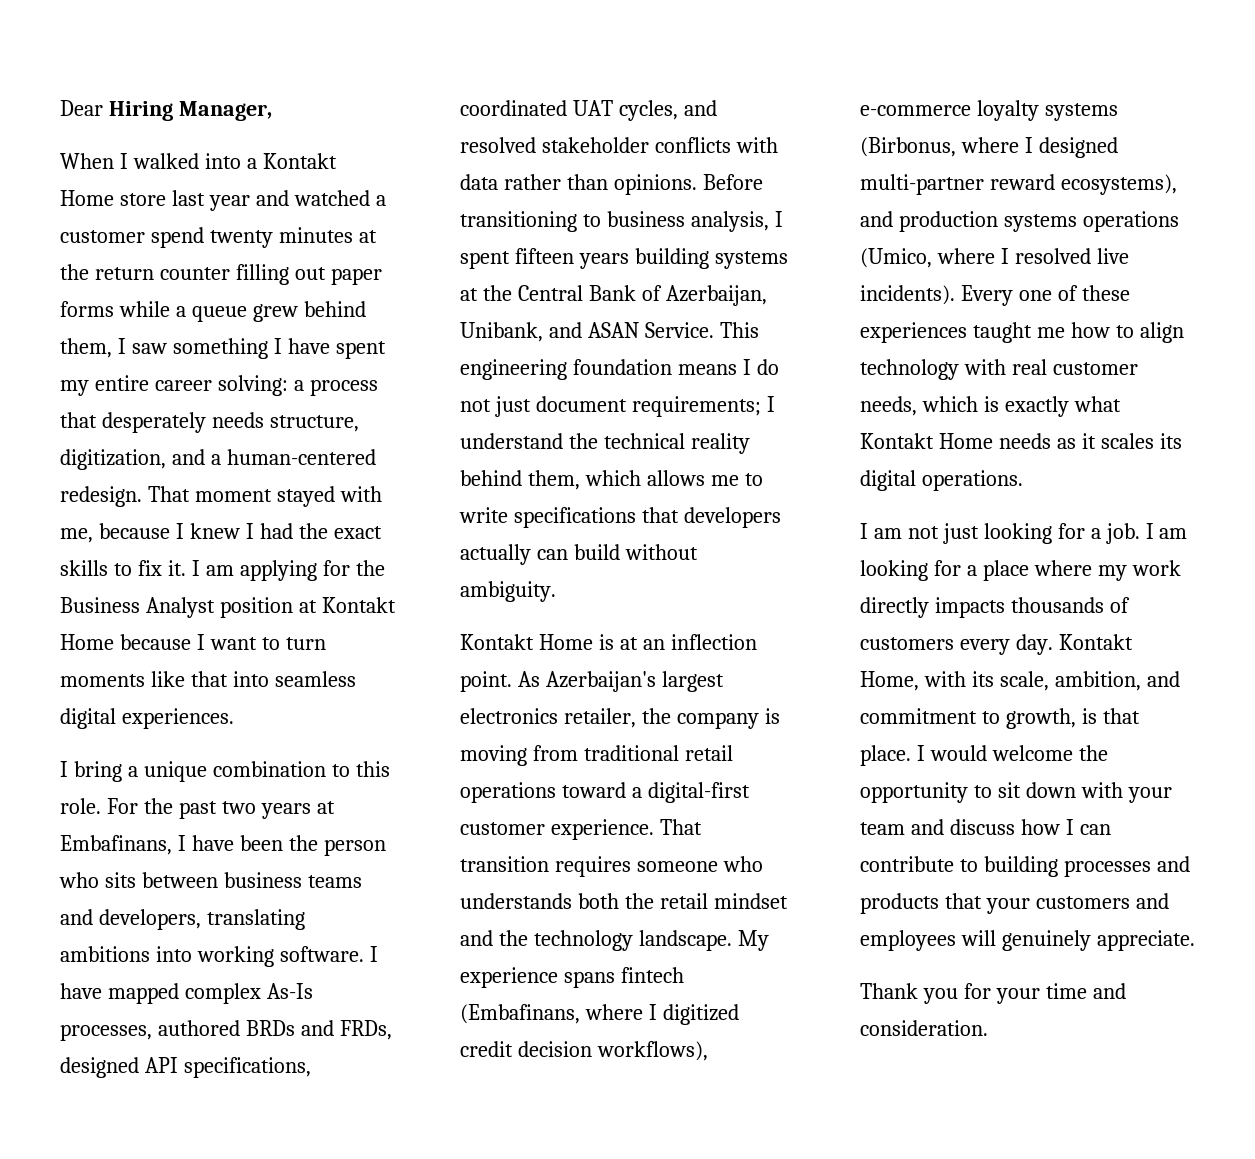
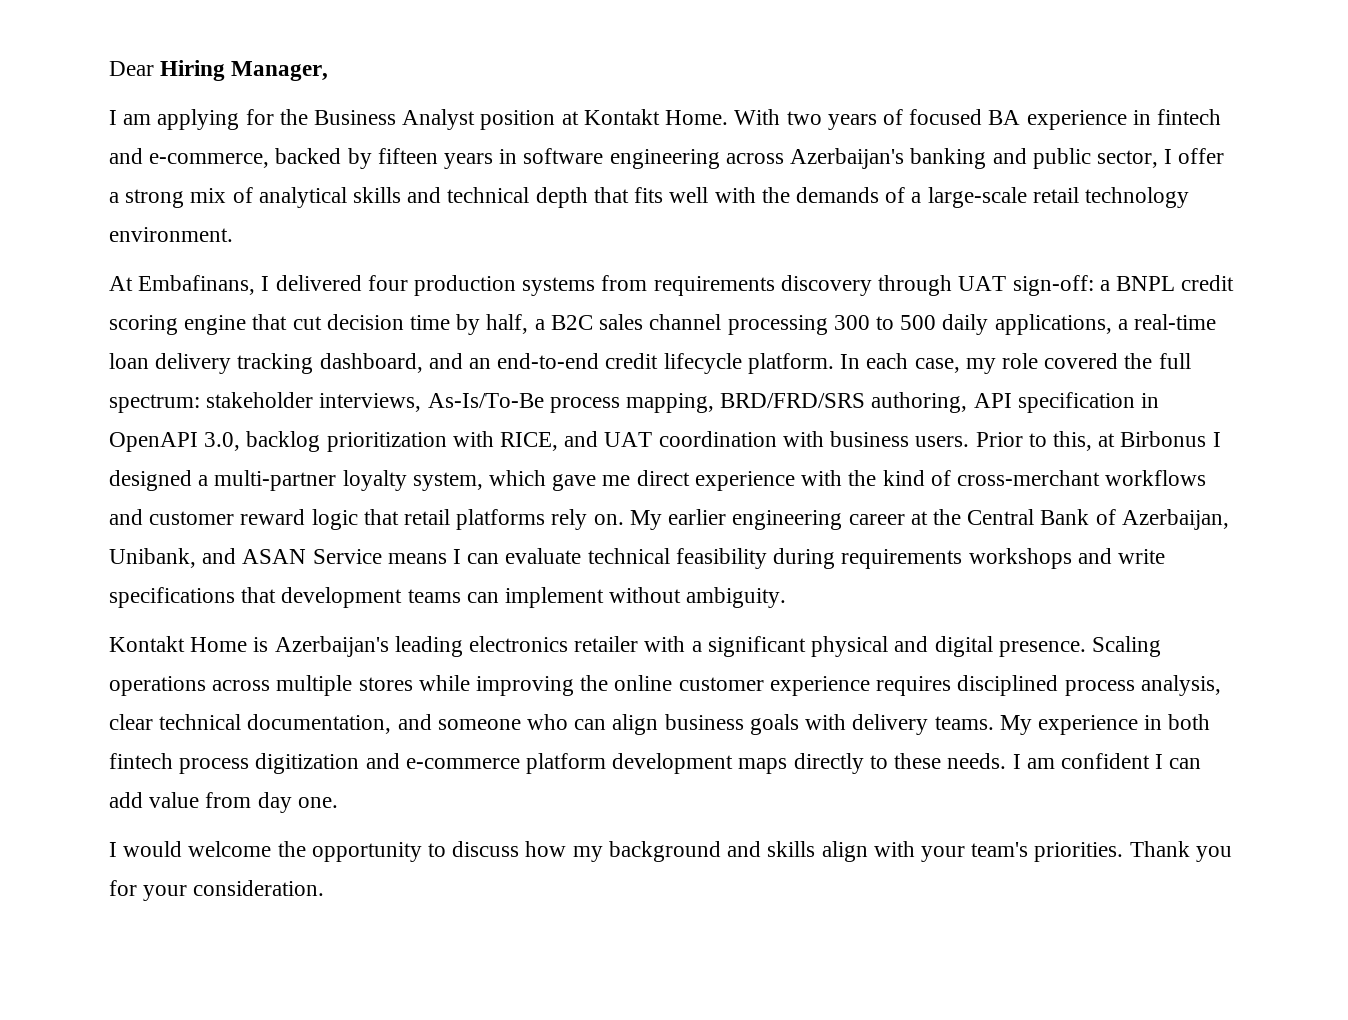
[60,153,337,169] [60,190,386,211] [60,227,377,248] [60,264,382,285] [60,301,366,322] [60,338,386,359] [60,375,378,396] [60,412,359,433] [60,449,376,470] [60,486,382,507] [60,523,382,543] [60,560,186,576] When I walked into a Kontakt Home store last year and watched a customer spend twenty minutes at the return counter filling out paper forms while a queue grew behind them, I saw something I have spent my entire career solving: a process that desperately needs structure, digitization, and a human-centered redesign. That moment stayed with me, because I knew I had the exact skills to fix it. -> (329, 71) none
[60,634,326,650] [60,671,356,687] [60,708,234,729] [60,761,390,782] [60,798,335,819] [60,835,386,856] [59,872,362,888] [60,909,305,930] [60,946,378,967] [60,983,313,1004] [60,1020,392,1041] [60,1057,311,1078] [460,100,717,121] [460,137,778,153] [460,174,763,195] [460,211,783,232] [460,248,788,269] Home because I want to turn moments like that into seamless digital experiences. // I bring a unique combination to this role. For the past two years at Embafinans, I have been the person who sits between business teams and developers, translating ambitions into working software. I have mapped complex As-Is processes, authored BRDs and FRDs, designed API specifications, coordinated UAT cycles, and resolved stakeholder conflicts with data rather than opinions. Before transitioning to business analysis, I spent fifteen years building systems -> [665,109,1221,130] [109,148,1225,169] [109,187,1189,208] [109,227,233,242] [109,275,1235,296] [109,314,1216,335] [109,353,1191,374] [109,392,1160,413] [109,431,1221,452] [109,470,1207,491] [109,509,905,530] Home. With two years of focused BA experience in fintech and e-commerce, backed by fifteen years in software engineering across Azerbaijan's banking and public sector, I offer a strong mix of analytical skills and technical depth that fits well with the demands of a large-scale retail technology environment. // At Embafinans, I delivered four production systems from requirements discovery through UAT sign-off: a BNPL credit scoring engine that cut decision time by half, a B2C sales channel processing 300 to 500 daily applications, a real-time loan delivery tracking dashboard, and an end-to-end credit lifecycle platform. In each case, my role covered the full spectrum: stakeholder interviews, As-Is/To-Be process mapping, BRD/FRD/SRS authoring, API specification in OpenAPI 3.0, backlog prioritization with RICE, and UAT coordination with business users. Prior to this, at Birbonus I designed a multi-partner loyalty system, which gave me direct experience with the kind of cross-merchant workflows and customer reward logic that retail platforms rely on. My earlier engineering career
[644,322,759,338] [460,359,779,380] [460,396,775,417] [460,433,750,454] [460,470,763,490] [459,507,781,528] [460,544,620,565] Service. This engineering foundation means I do not just document requirements; I understand the technical reality behind them, which allows me to write specifications that developers actually can build -> [312,548,1165,569] [109,587,605,608] Service means I can evaluate technical feasibility during requirements workshops and write specifications that development teams can implement
[619,634,757,650] [460,671,724,692] [460,708,780,729] [460,745,733,766] [460,782,750,803] [460,819,702,840] [460,856,763,877] [460,893,788,909] [460,930,769,951] [460,967,684,988] [460,1004,739,1025] [460,1041,708,1061] [860,100,1118,121] [860,137,1118,158] [860,174,1177,195] [860,211,1179,232] [860,248,1129,268] [860,285,1130,306] [860,322,1184,343] [860,359,1138,380] [860,396,1121,417] [860,433,1182,449] [860,470,1023,491] [860,523,1188,544] [860,560,1181,581] [860,597,1130,618] [860,634,1133,655] [860,671,1180,691] [860,708,1140,729] [860,745,911,766] at an inflection point. As Azerbaijan's largest electronics retailer, the company is moving from traditional retail operations toward a digital-first customer experience. That transition requires someone who understands both the retail mindset and the technology landscape. My experience spans fintech (Embafinans, where I digitized credit decision workflows), e-commerce loyalty systems (Birbonus, where I designed multi-partner reward ecosystems), and production systems operations (Umico, where I resolved live incidents). Every one of these experiences taught me how to align technology with real customer needs, which is exactly what Kontakt Home needs as it scales its digital operations. // I am not just looking for a job. I am looking for a place where my work directly impacts thousands of customers every day. Kontakt Home, with its scale, ambition, and commitment to growth, is that place. -> [274,636,1161,657] [109,675,1221,696] [109,714,1211,735] [109,753,1202,774] [109,792,338,813] Azerbaijan's leading electronics retailer with a significant physical and digital presence. Scaling operations across multiple stores while improving the online customer experience requires disciplined process analysis, clear technical documentation, and someone who can align business goals with delivery teams. My experience in both fintech process digitization and e-commerce platform development maps directly to these needs. I am confident I can add value from day one. //
[997,782,1172,803] [860,819,1111,835] [860,856,1190,877] [860,893,1169,914] [860,930,1195,951] sit down with your team and discuss how I can contribute to building processes and products that your customers and employees will genuinely appreciate. // -> [452,841,1124,862] discuss how my background and skills align with your team's priorities.
[1045,983,1126,999] time and -> (188, 893) none

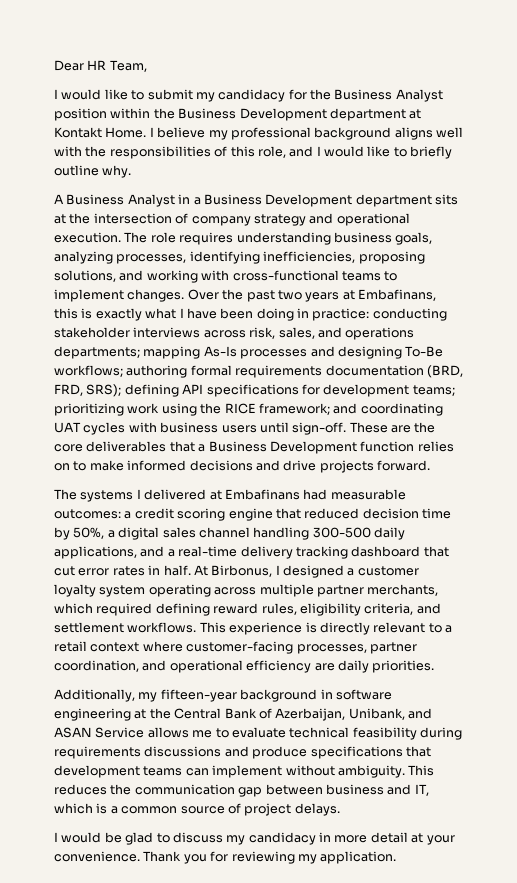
[160,60,329,81] [109,109,240,130] Hiring Manager, // I am applying -> [87,60,147,72] [54,89,286,102] HR Team, // I would like to submit my candidacy
[561,109,1221,130] [109,148,1225,169] [109,187,1189,208] [109,227,233,242] [109,275,1175,296] at Kontakt Home. With two years of focused BA experience in fintech and e-commerce, backed by fifteen years in software engineering across Azerbaijan's banking and public sector, I offer a strong mix of analytical skills and technical depth that fits well with the demands of a large-scale retail technology environment. // At Embafinans, I delivered four production systems from requirements discovery through UAT sign-off: a BNPL -> [110,108,422,121] [54,127,463,140] [54,146,453,159] [54,165,132,178] [54,194,458,207] [54,213,410,226] [54,232,433,245] [54,251,425,264] [54,270,398,283] [54,289,436,302] [54,308,447,321] [54,327,415,340] [54,346,444,359] [54,365,463,378] [54,384,455,397] [54,403,443,416] [54,422,436,435] [54,441,454,454] [54,460,430,473] [54,489,406,502] [54,509,132,519] within the Business Development department at Kontakt Home. I believe my professional background aligns well with the responsibilities of this role, and I would like to briefly outline why. // A Business Analyst in a Business Development department sits at the intersection of company strategy and operational execution. The role requires understanding business goals, analyzing processes, identifying inefficiencies, proposing solutions, and working with cross-functional teams to implement changes. Over the past two years at Embafinans, this is exactly what I have been doing in practice: conducting stakeholder interviews across risk, sales, and operations departments; mapping As-Is processes and designing To-Be workflows; authoring formal requirements documentation (BRD, FRD, SRS); defining API specifications for development teams; prioritizing work using the RICE framework; and coordinating UAT cycles with business users until sign-off. These are the core deliverables that a Business Development function relies on to make informed decisions and drive projects forward. // The systems I delivered at Embafinans had measurable outcomes: a
[292,316,322,330] cut -> [304,508,360,519] reduced
[486,314,937,335] half, a B2C sales channel processing 300 to 500 -> [73,527,371,540] 50%, a digital sales channel handling 300-500
(1112, 324) none -> [140,546,165,557] and
[109,353,149,369] loan -> (238, 551) none
[319,353,1191,374] [109,392,1160,413] [109,431,1221,452] [109,470,1207,491] [109,509,905,530] dashboard, and an end-to-end credit lifecycle platform. In each case, my role covered the full spectrum: stakeholder interviews, As-Is/To-Be process mapping, BRD/FRD/SRS authoring, API specification in OpenAPI 3.0, backlog prioritization with RICE, and UAT coordination with business users. Prior to this, at Birbonus I designed a multi-partner loyalty system, which gave me direct experience with the kind of cross-merchant workflows and customer reward logic that retail platforms rely on. My earlier engineering career -> [351,546,449,557] [54,565,419,578] [54,584,439,597] [54,603,441,616] [54,622,452,635] [54,641,417,654] [54,660,435,673] [54,689,392,702] [54,708,131,721] dashboard that cut error rates in half. At Birbonus, I designed a customer loyalty system operating across multiple partner merchants, which required defining reward rules, eligibility criteria, and settlement workflows. This experience is directly relevant to a retail context where customer-facing processes, partner coordination, and operational efficiency are daily priorities. // Additionally, my fifteen-year background in software engineering
[387,549,500,564] means I can -> [147,727,229,738] allows me to
[968,548,1165,569] workshops and write -> [144,746,308,759] discussions and produce
[109,636,1161,657] [109,675,1221,696] [109,714,1211,735] [109,753,1202,774] [109,792,338,813] [109,841,1232,862] [109,880,325,901] // Kontakt Home is Azerbaijan's leading electronics retailer with a significant physical and digital presence. Scaling operations across multiple stores while improving the online customer experience requires disciplined process analysis, clear technical documentation, and someone who can align business goals with delivery teams. My experience in both fintech process digitization and e-commerce platform development maps directly to these needs. I am confident I can add value from day one. // I would welcome the opportunity to discuss how my background and skills align with your team's priorities. Thank you for your consideration. -> [408,765,435,776] [54,784,429,797] [54,803,340,816] [54,832,455,845] [54,851,397,864] This reduces the communication gap between business and IT, which is a common source of project delays. // I would be glad to discuss my candidacy in more detail at your convenience. Thank you for reviewing my application.

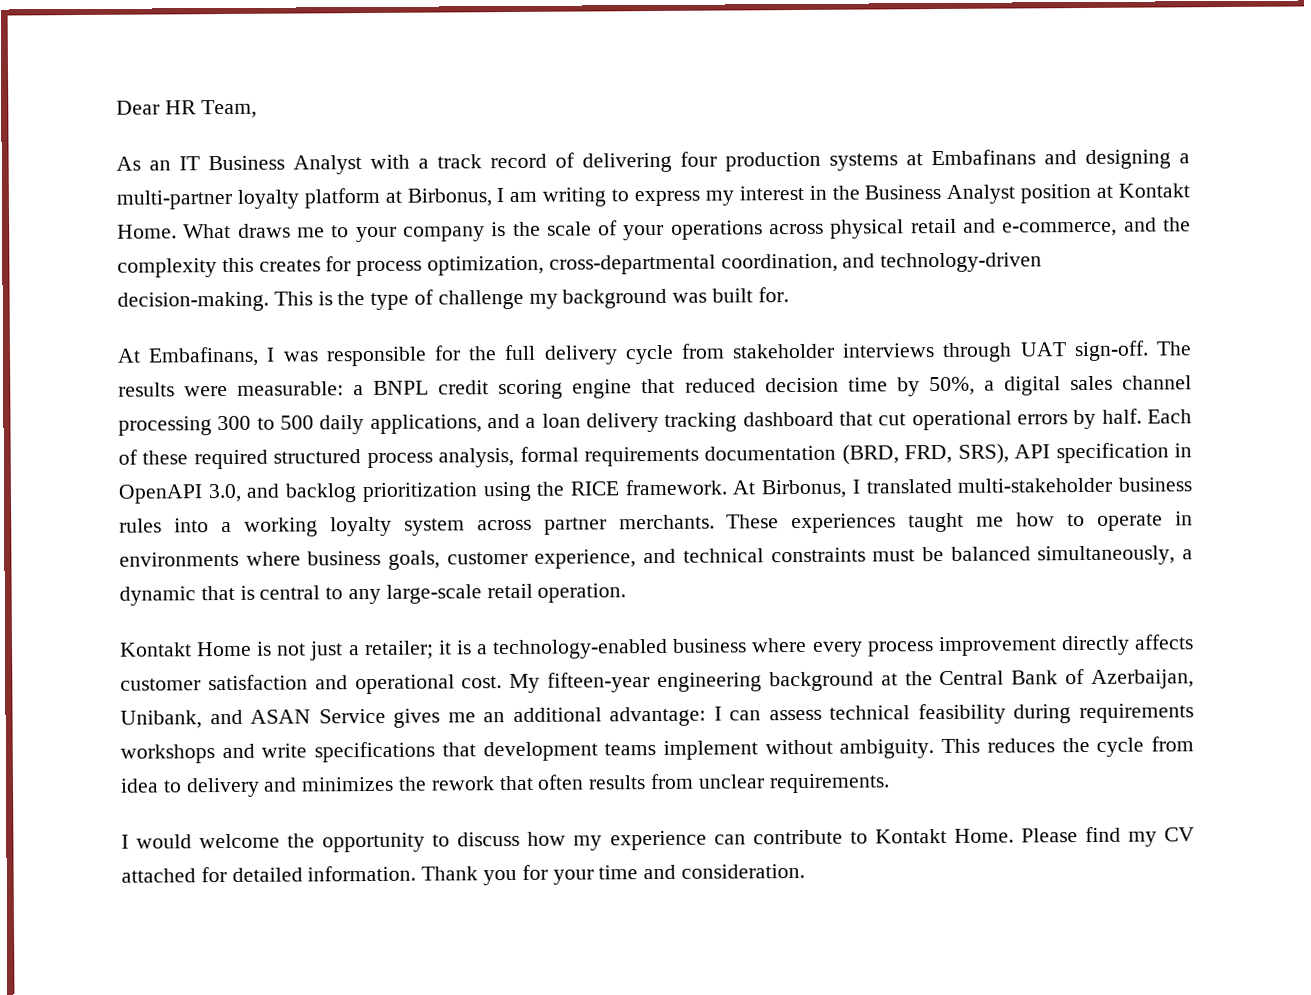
[54,89,443,102] [54,108,422,121] [54,127,463,140] [54,146,453,159] [54,165,132,178] [54,194,458,207] [54,213,410,226] [54,232,433,245] [54,251,425,264] [54,270,398,283] [54,289,436,302] [54,308,447,321] [54,327,415,340] [54,346,444,359] [54,365,463,378] [54,384,455,397] [54,403,443,416] [54,422,436,435] [54,441,454,454] [54,460,430,473] [54,489,406,502] [54,509,132,519] I would like to submit my candidacy for the Business Analyst position within the Business Development department at Kontakt Home. I believe my professional background aligns well with the responsibilities of this role, and I would like to briefly outline why. // A Business Analyst in a Business Development department sits at the intersection of company strategy and operational execution. The role requires understanding business goals, analyzing processes, identifying inefficiencies, proposing solutions, and working with cross-functional teams to implement changes. Over the past two years at Embafinans, this is exactly what I have been doing in practice: conducting stakeholder interviews across risk, sales, and operations departments; mapping As-Is processes and designing To-Be workflows; authoring formal requirements documentation (BRD, FRD, SRS); defining API specifications for development teams; prioritizing work using the RICE framework; and coordinating UAT cycles with business users until sign-off. These are the core deliverables that a Business Development function relies on to make informed decisions and drive projects forward. // The systems I delivered at Embafinans had measurable outcomes: a -> [116,149,1190,175] [116,183,1191,210] [117,217,1191,243] [117,252,1043,278] [117,287,789,312] [117,340,1192,367] [118,380,430,397] As an IT Business Analyst with a track record of delivering four production systems at Embafinans and designing a multi-partner loyalty platform at Birbonus, I am writing to express my interest in the Business Analyst position at Kontakt Home. What draws me to your company is the scale of your operations across physical retail and e-commerce, and the complexity this creates for process optimization, cross-departmental coordination, and technology-driven decision-making. This is the type of challenge my background was built for. // At Embafinans, I was responsible for the full delivery cycle from stakeholder interviews through UAT sign-off. The results were measurable: a BNPL
[253,527,371,540] handling 300-500 -> [118,415,314,436] processing 300 to 500
[178,546,238,557] real-time -> [541,413,581,428] loan
[78,565,419,578] [54,584,439,597] [54,603,441,616] [54,622,452,635] [54,641,417,654] [54,660,435,673] [54,689,392,702] [54,708,131,721] error rates in half. At Birbonus, I designed a customer loyalty system operating across multiple partner merchants, which required defining reward rules, eligibility criteria, and settlement workflows. This experience is directly relevant to a retail context where customer-facing processes, partner coordination, and operational efficiency are daily priorities. // Additionally, my fifteen-year background in software engineering -> [911,408,1193,431] [118,442,1192,470] [118,477,1192,504] [119,511,1193,537] [119,545,1193,570] [119,583,627,606] [120,634,1194,661] [120,671,874,695] operational errors by half. Each of these required structured process analysis, formal requirements documentation (BRD, FRD, SRS), API specification in OpenAPI 3.0, and backlog prioritization using the RICE framework. At Birbonus, I translated multi-stakeholder business rules into a working loyalty system across partner merchants. These experiences taught me how to operate in environments where business goals, customer experience, and technical constraints must be balanced simultaneously, a dynamic that is central to any large-scale retail operation. // Kontakt Home is not just a retailer; it is a technology-enabled business where every process improvement directly affects customer satisfaction and operational cost. My fifteen-year engineering background
[147,727,286,738] allows me to evaluate -> [393,706,822,728] gives me an additional advantage: I can assess
[144,746,308,759] discussions and produce -> [120,743,308,764] workshops and write
[185,768,209,776] can -> (657, 749) none
[134,784,429,797] [54,803,340,816] [54,832,455,845] [54,851,397,864] communication gap between business and IT, which is a common source of project delays. // I would be glad to discuss my candidacy in more detail at your convenience. Thank you for reviewing my application. -> [1096,736,1194,757] [120,773,890,798] [121,826,1195,853] [121,863,806,886] cycle from idea to delivery and minimizes the rework that often results from unclear requirements. // I would welcome the opportunity to discuss how my experience can contribute to Kontakt Home. Please find my CV attached for detailed information. Thank you for your time and consideration.

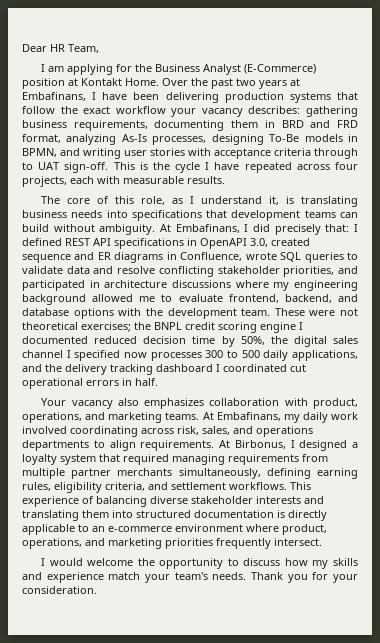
[116,149,1190,175] [116,185,827,210] As an IT Business Analyst with a track record of delivering four production systems at Embafinans and designing a multi-partner loyalty platform at Birbonus, I am writing to express my interest in -> [41,64,133,75] I am applying for
(1016, 194) none -> [244,64,317,74] (E-Commerce)
[183,217,1191,243] [117,252,1043,278] [117,287,789,312] [117,340,1192,367] [118,381,365,397] What draws me to your company is the scale of your operations across physical retail and e-commerce, and the complexity this creates for process optimization, cross-departmental coordination, and technology-driven decision-making. This is the type of challenge my background was built for. // At Embafinans, I was responsible for the full delivery cycle from stakeholder interviews through UAT sign-off. The results were measurable: a -> [162,78,300,89] [22,92,358,103] [22,106,358,117] [22,120,359,131] [22,134,358,145] [22,148,358,159] [22,162,358,173] [22,176,225,187] [41,196,358,207] [22,210,358,221] [22,224,358,235] [22,238,310,249] [22,252,359,263] [22,266,358,277] [22,280,358,291] [22,294,358,305] [22,308,358,319] [22,322,151,332] Over the past two years at Embafinans, I have been delivering production systems that follow the exact workflow your vacancy describes: gathering business requirements, documenting them in BRD and FRD format, analyzing As-Is processes, designing To-Be models in BPMN, and writing user stories with acceptance criteria through to UAT sign-off. This is the cycle I have repeated across four projects, each with measurable results. // The core of this role, as I understand it, is translating business needs into specifications that development teams can build without ambiguity. At Embafinans, I did precisely that: I defined REST API specifications in OpenAPI 3.0, created sequence and ER diagrams in Confluence, wrote SQL queries to validate data and resolve conflicting stakeholder priorities, and participated in architecture discussions where my engineering background allowed me to evaluate frontend, backend, and database options with the development team. These were not theoretical exercises; the
[641,378,676,394] that -> [299,322,303,330] [22,336,88,344] I documented
[983,380,995,391] a -> [270,336,288,344] the
[118,416,212,436] processing -> [66,350,202,361] I specified now processes
[525,413,581,428] a loan -> [45,364,62,372] the
[839,411,874,426] that -> [216,364,287,372] I coordinated
[1073,409,1097,430] by -> [122,378,132,386] in
[1147,409,1193,424] [118,442,1192,470] [118,477,1192,504] [119,511,1193,537] [119,545,1193,570] [119,583,627,606] [120,634,1194,661] [120,669,1195,695] [120,703,1194,729] [120,736,1194,764] [120,773,890,798] Each of these required structured process analysis, formal requirements documentation (BRD, FRD, SRS), API specification in OpenAPI 3.0, and backlog prioritization using the RICE framework. At Birbonus, I translated multi-stakeholder business rules into a working loyalty system across partner merchants. These experiences taught me how to operate in environments where business goals, customer experience, and technical constraints must be balanced simultaneously, a dynamic that is central to any large-scale retail operation. // Kontakt Home is not just a retailer; it is a technology-enabled business where every process improvement directly affects customer satisfaction and operational cost. My fifteen-year engineering background at the Central Bank of Azerbaijan, Unibank, and ASAN Service gives me an additional advantage: I can assess technical feasibility during requirements workshops and write specifications that development teams implement without ambiguity. This reduces the cycle from idea to delivery and minimizes the rework that often results from unclear requirements. -> [41,398,358,409] [22,412,358,423] [22,426,313,437] [22,440,358,451] [22,454,328,465] [22,468,358,479] [22,482,311,493] [22,496,324,507] [22,510,327,521] [22,524,327,535] [22,538,322,549] // Your vacancy also emphasizes collaboration with product, operations, and marketing teams. At Embafinans, my daily work involved coordinating across risk, sales, and operations departments to align requirements. At Birbonus, I designed a loyalty system that required managing requirements from multiple partner merchants simultaneously, defining earning rules, eligibility criteria, and settlement workflows. This experience of balancing diverse stakeholder interests and translating them into structured documentation is directly applicable to an e-commerce environment where product, operations, and marketing priorities frequently intersect.
[609,826,1195,851] [121,865,417,883] experience can contribute to Kontakt Home. Please find my CV attached for detailed information. -> [332,558,358,566] [22,572,247,583] skills and experience match your team's needs.
[598,864,677,880] time and -> (359, 578) none

